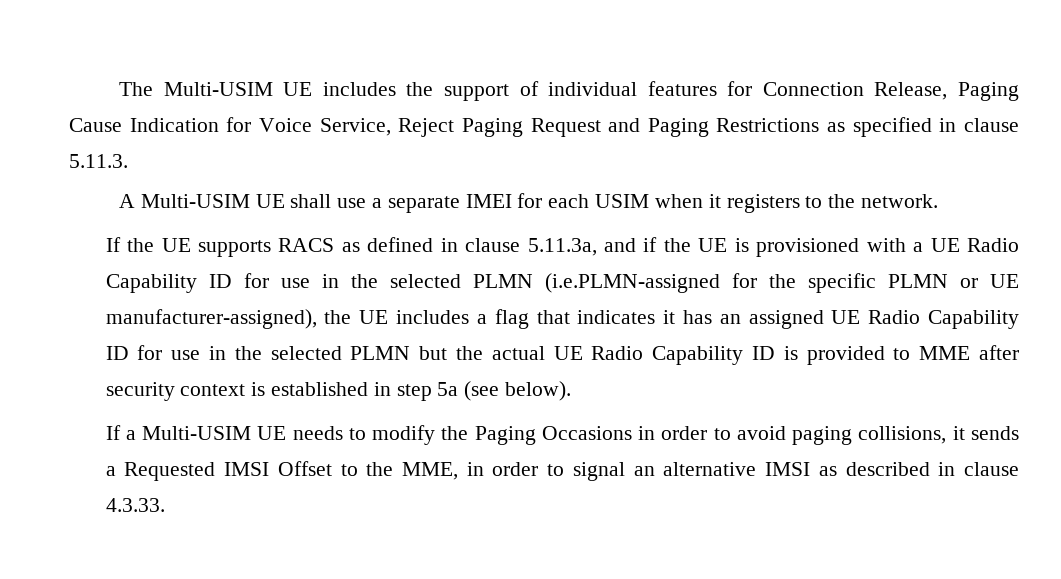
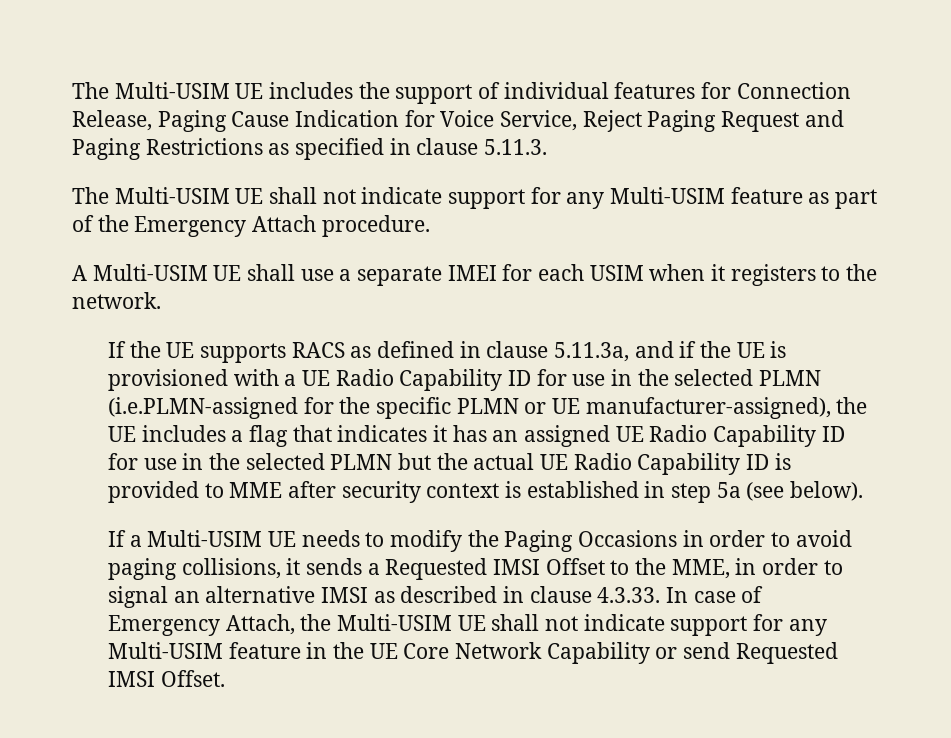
(128, 161) none -> [72,187,878,209] [72,215,430,237] // The Multi-USIM UE shall not indicate support for any Multi-USIM feature as part of the Emergency Attach procedure.
(165, 505) none -> [666,586,764,603] [108,614,827,636] [108,642,838,664] [108,670,225,687] In case of Emergency Attach, the Multi-USIM UE shall not indicate support for any Multi-USIM feature in the UE Core Network Capability or send Requested IMSI Offset.

